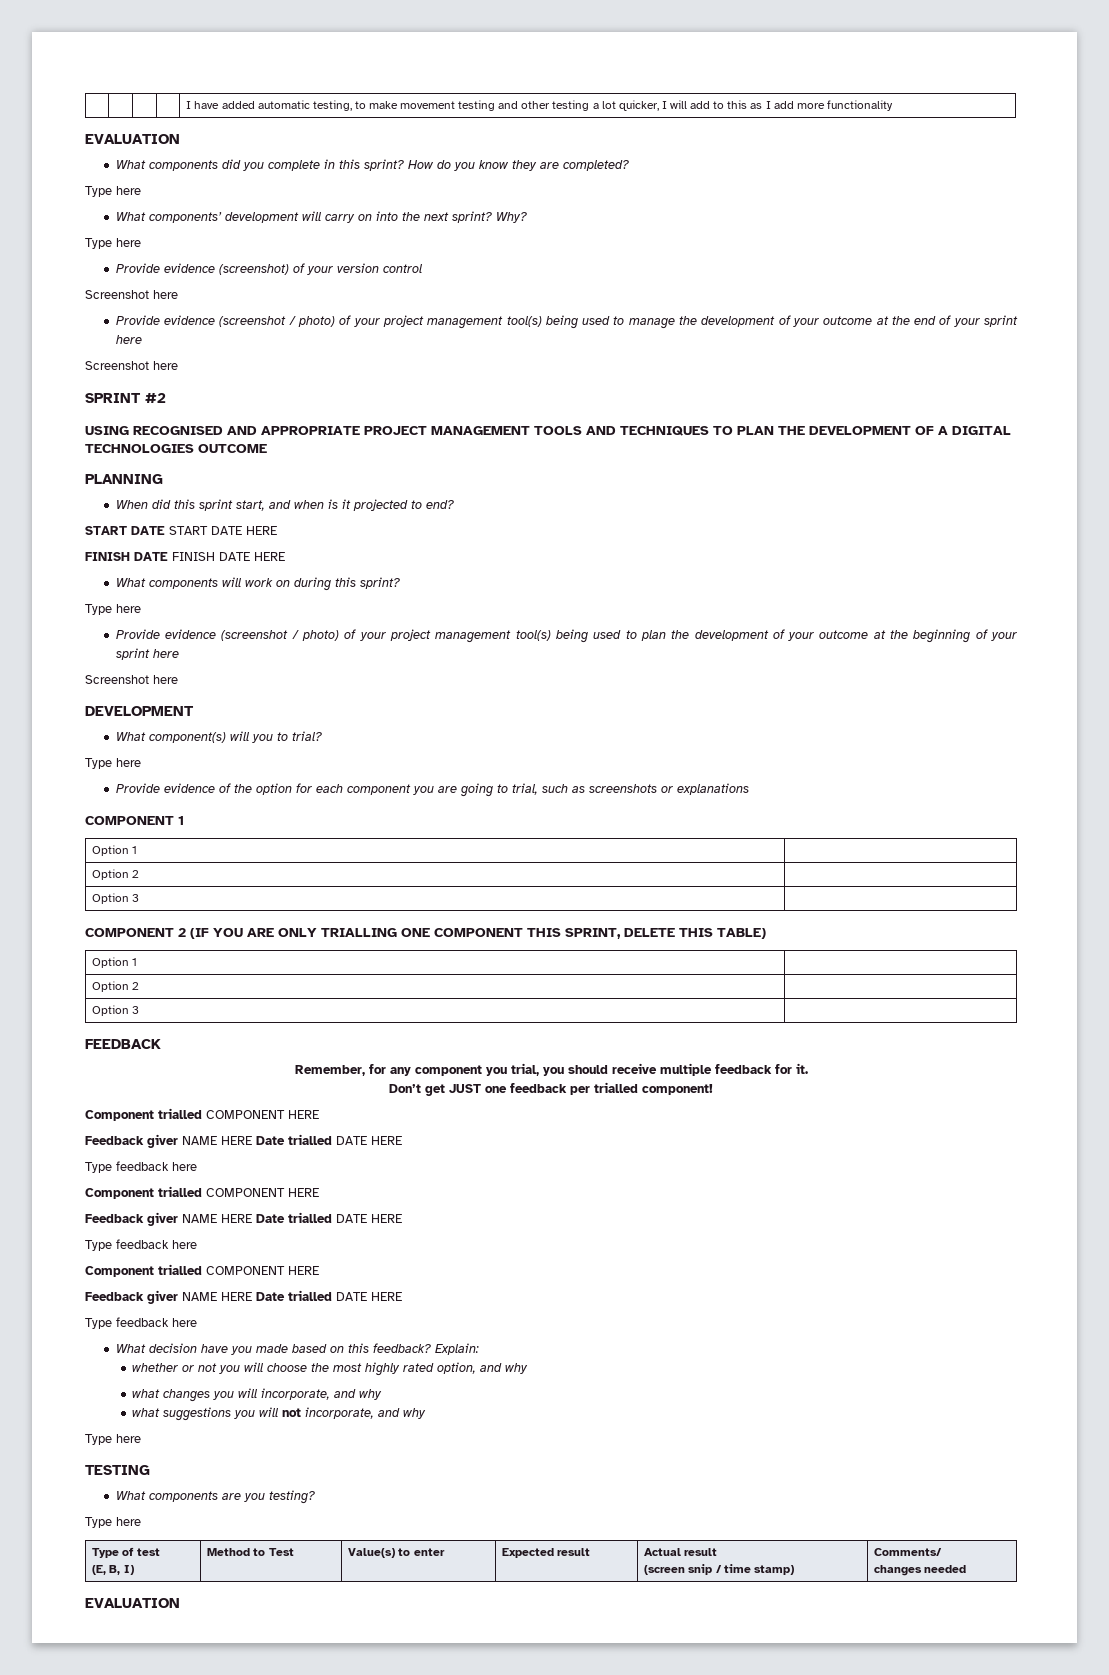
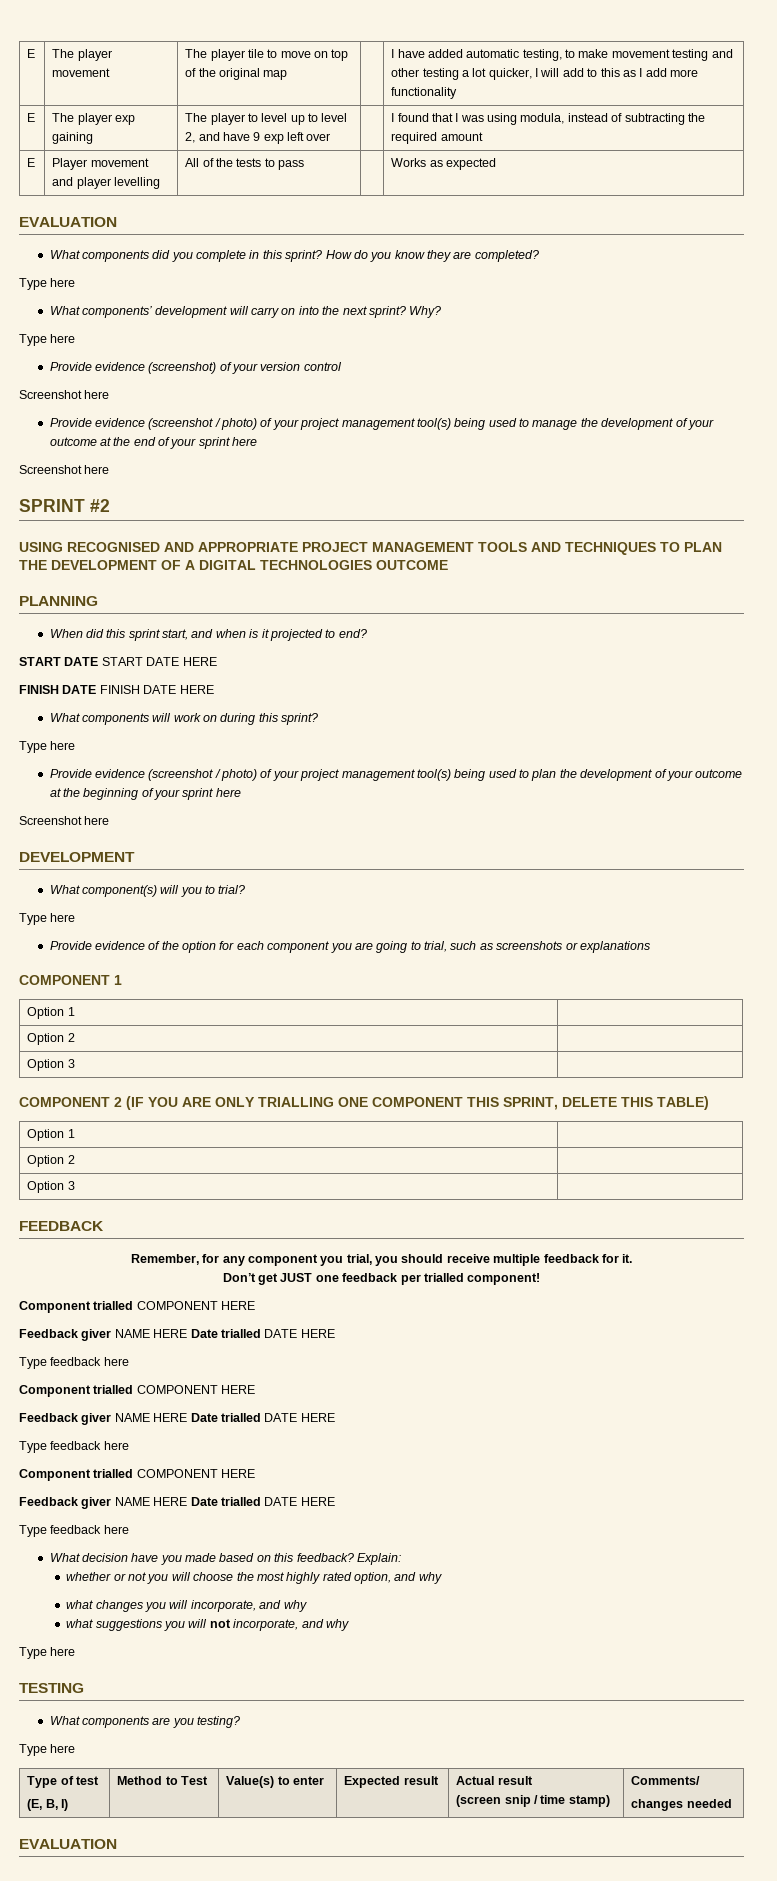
(186, 105) | | -> [27,49,36,58] [52,49,112,61] [52,68,111,77] [185,49,349,61] [185,68,288,80] E | The player movement | The player tile to move on top of the original map
(893, 105) none -> [27,113,36,122] [52,113,135,125] [52,132,94,144] [185,113,348,125] [185,132,331,144] [391,113,705,125] [391,132,483,144] [27,158,36,167] [52,158,149,170] [52,177,160,189] [185,158,305,170] [391,158,496,170] // E | The player exp gaining | The player to level up to level 2, and have 9 exp left over | | I found that I was using modula, instead of subtracting the required amount // E | Player movement and player levelling | All of the tests to pass | | Works as expected

